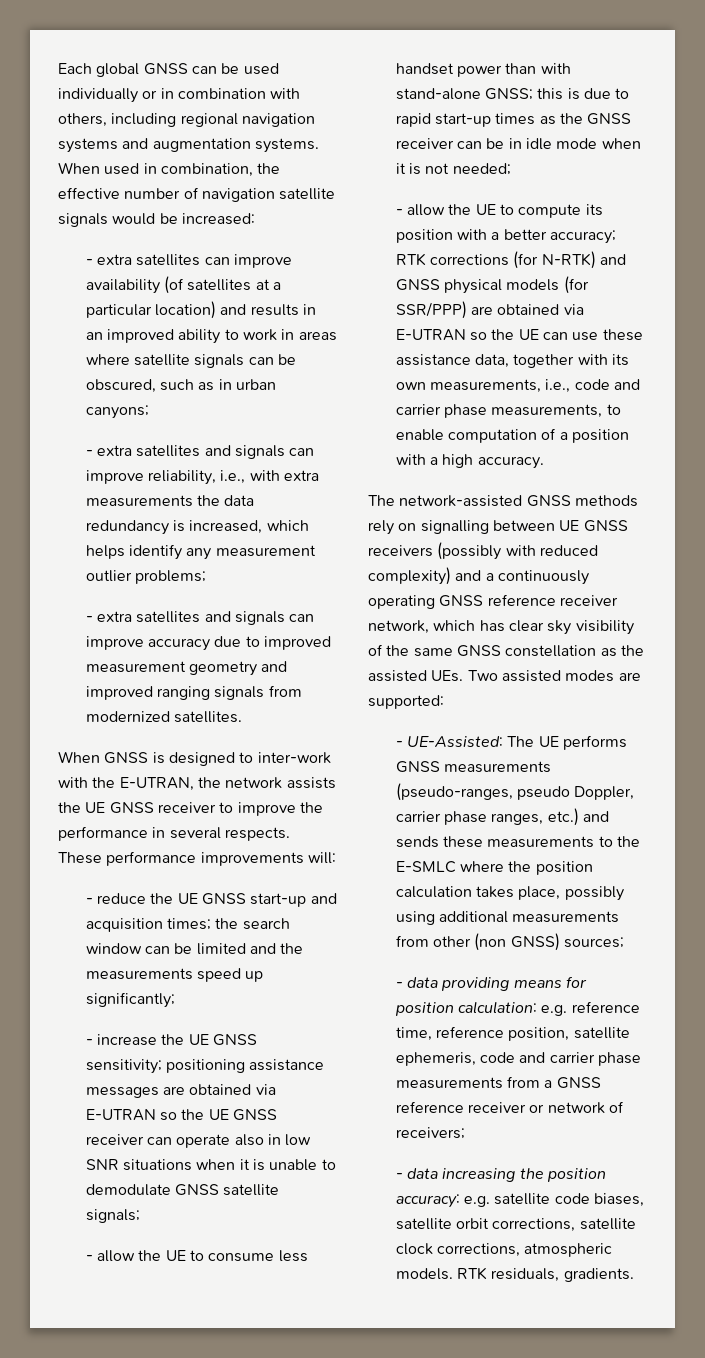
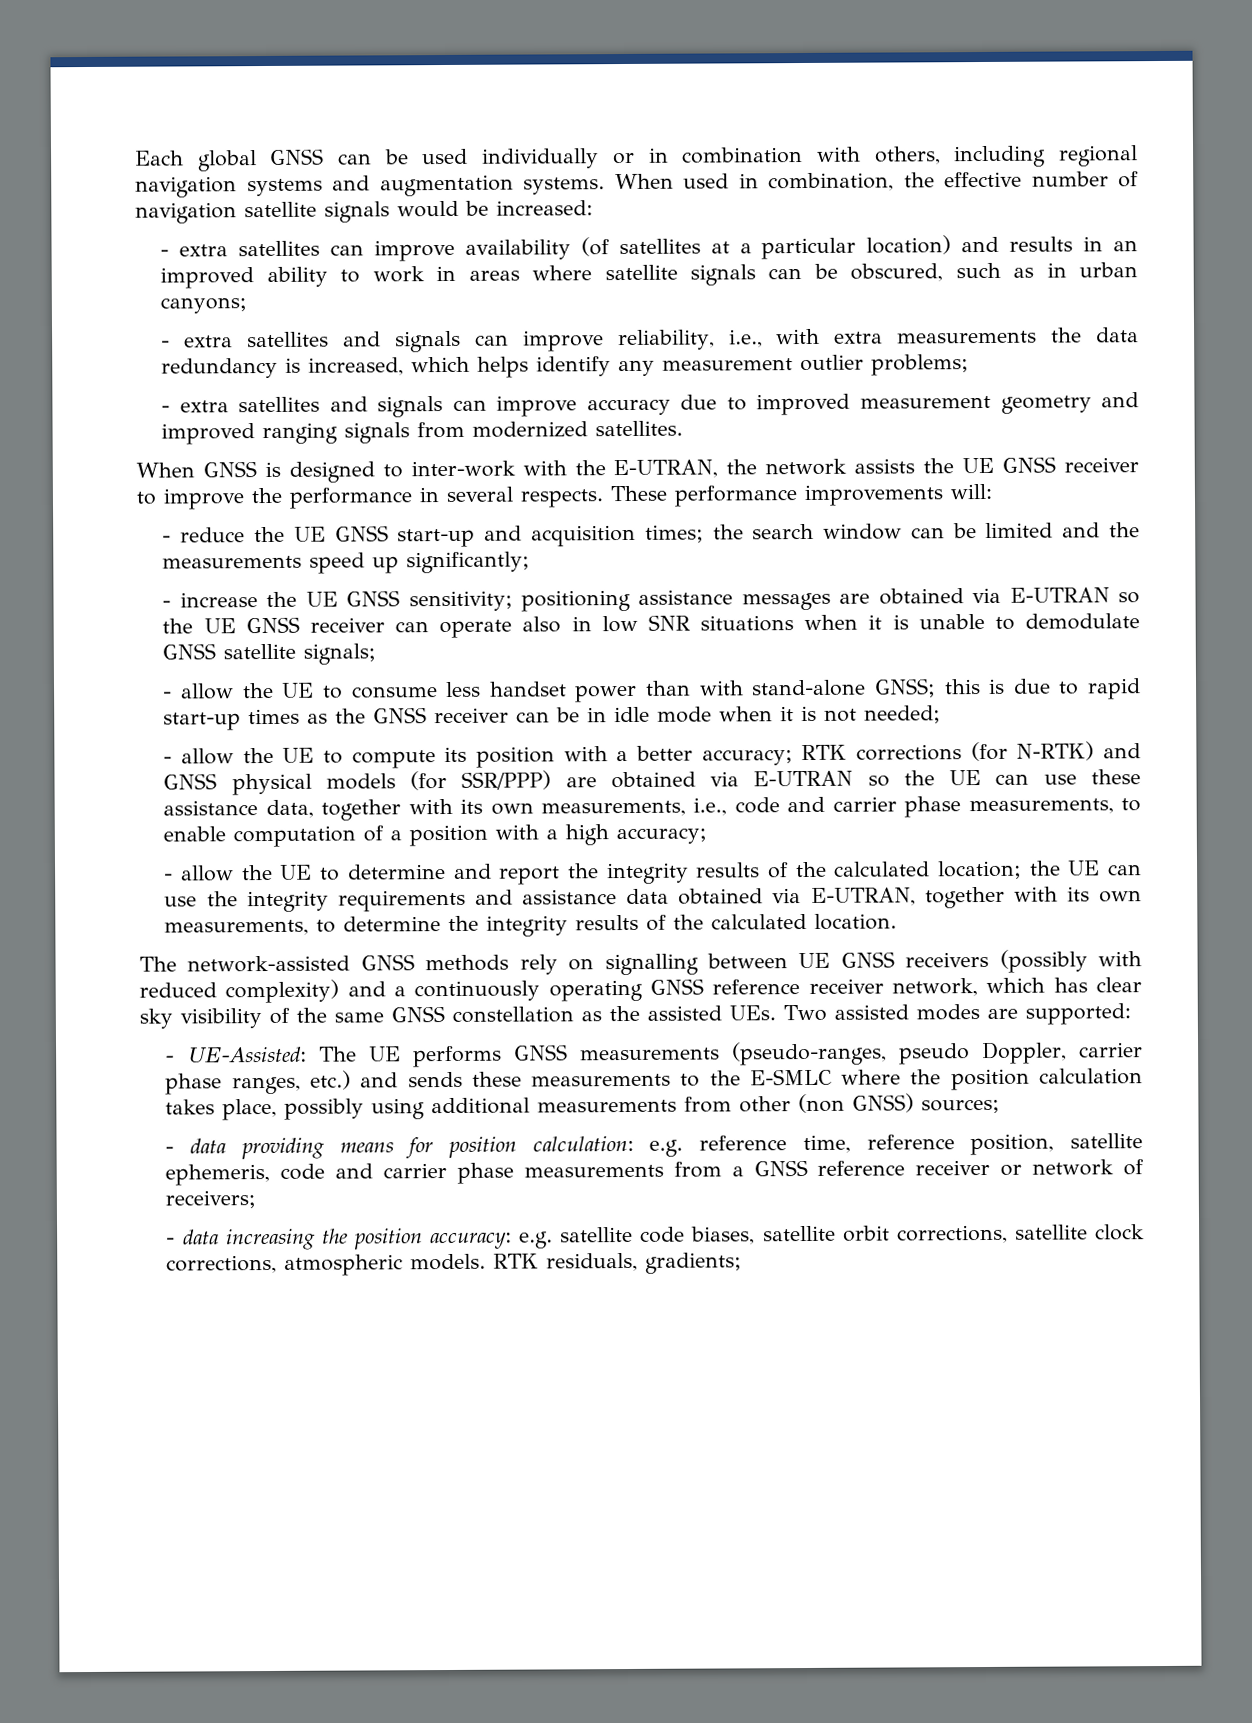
[477,456,544,469] accuracy. -> [616,827,708,845] [164,860,1143,885] [164,886,1142,913] [164,913,898,937] accuracy; // - allow the UE to determine and report the integrity results of the calculated location; the UE can use the integrity requirements and assistance data obtained via E-UTRAN, together with its own measurements, to determine the integrity results of the calculated location.
[563,1268,634,1282] gradients. -> [645,1252,743,1274] gradients;

